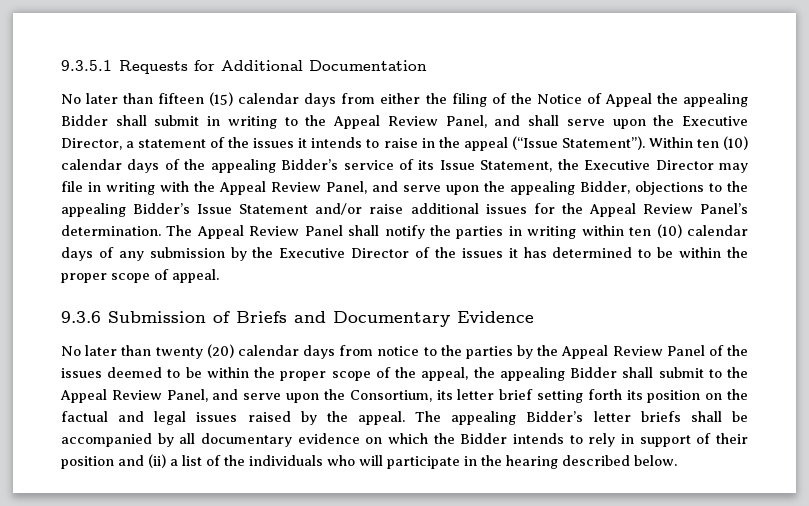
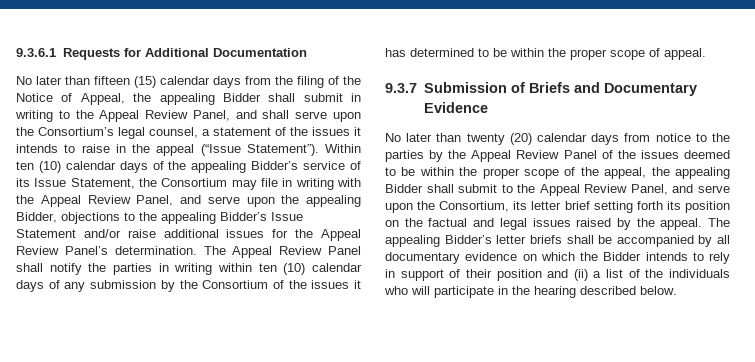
[61,60,112,71] 9.3.5.1 -> [16,48,56,57] 9.3.6.1
[380,93,421,104] either -> (271, 80) none
[604,93,652,107] Appeal -> [80,93,125,105] Appeal,
[682,116,749,126] [61,138,122,150] Executive Director, -> [38,127,198,139] Consortium’s legal counsel,
[584,160,714,170] Executive Director -> [161,178,228,187] Consortium
[279,248,410,258] Executive Director -> [202,280,269,289] Consortium
[61,311,101,323] 9.3.6 -> [385,83,417,93] 9.3.7

